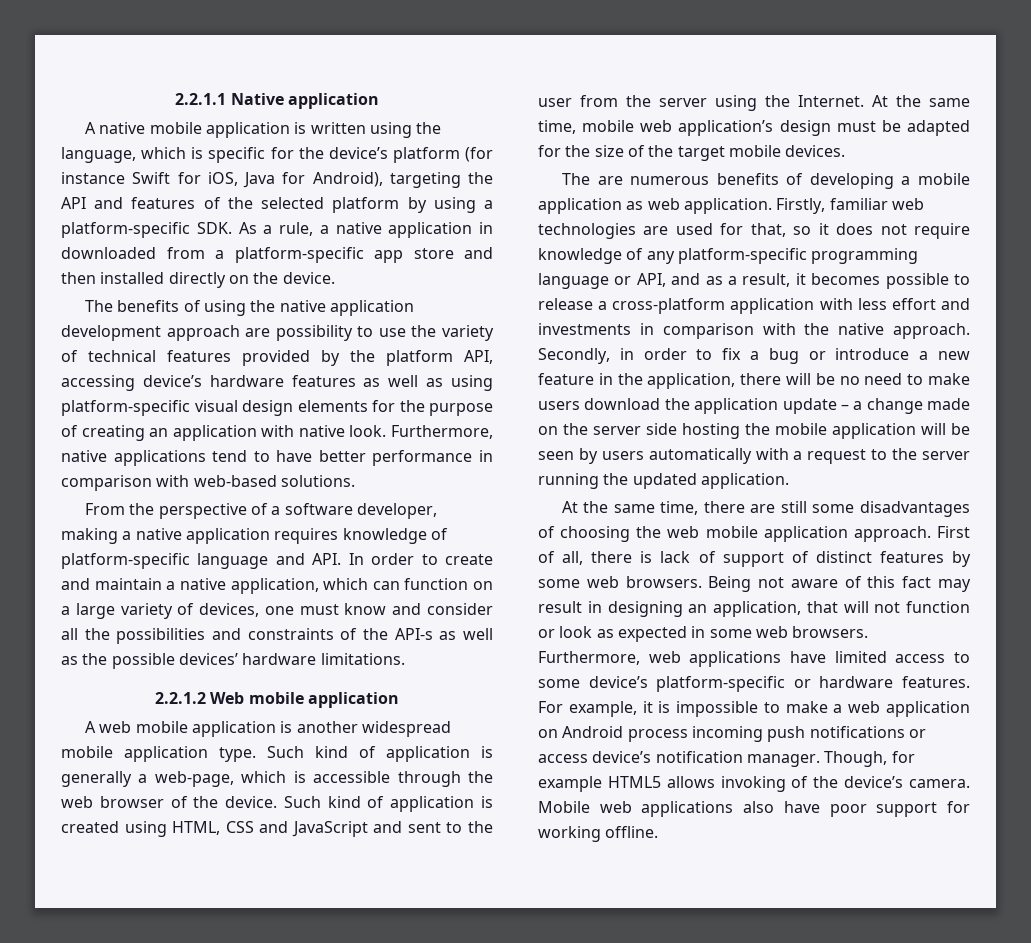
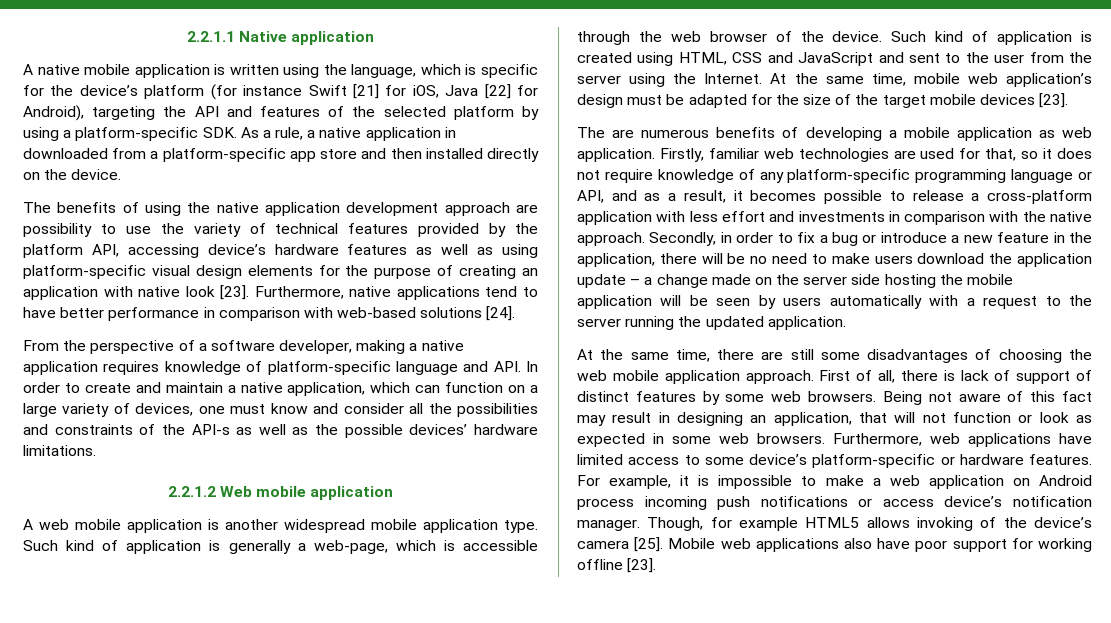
(171, 178) none -> [352,84,379,99] [21]
(275, 180) none -> [484,84,511,99] [22]
[349,425,387,437] look. -> [185,285,250,300] look [23].
[280,475,355,487] solutions. -> [420,306,516,321] solutions [24].
[785,145,846,157] devices. -> [980,93,1069,108] devices [23].
[909,779,970,788] camera. -> [577,537,664,552] camera [25].
[605,826,659,838] offline. -> [577,558,657,573] offline [23].

